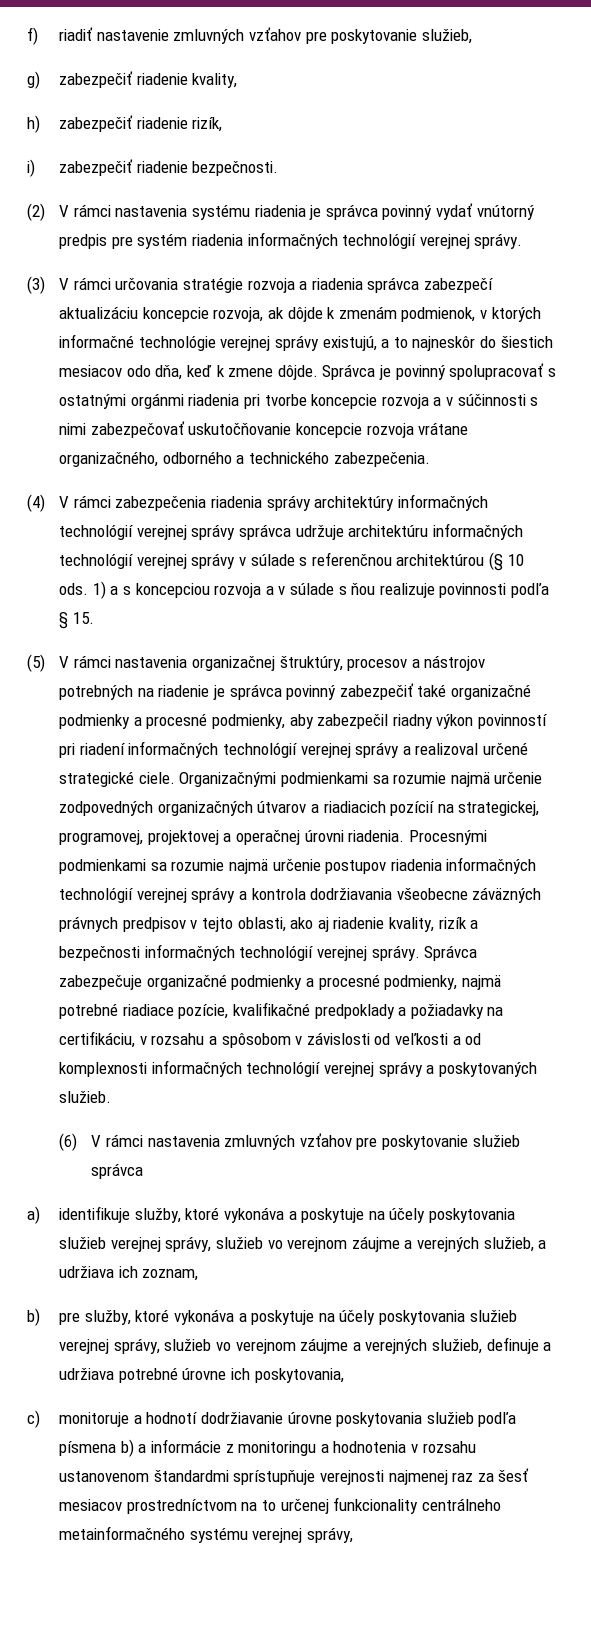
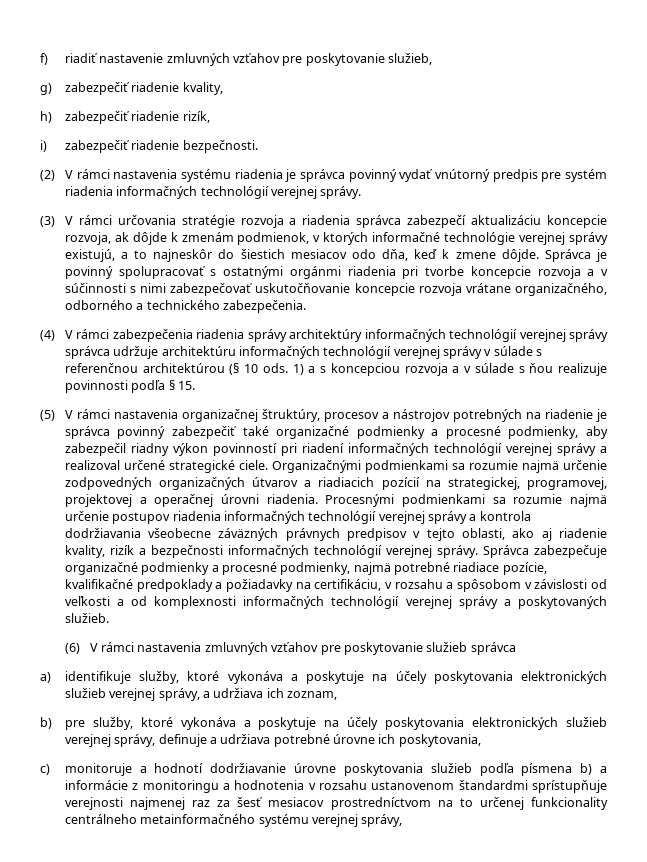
[59,1236,534,1252] služieb verejnej správy, služieb vo verejnom záujme a verejných služieb, -> [521,671,607,684] [64,688,200,701] elektronických služieb verejnej správy,
[469,1310,517,1322] [59,1338,482,1354] služieb verejnej správy, služieb vo verejnom záujme a verejných služieb, -> [472,717,608,730] [64,734,156,747] elektronických služieb verejnej správy,

